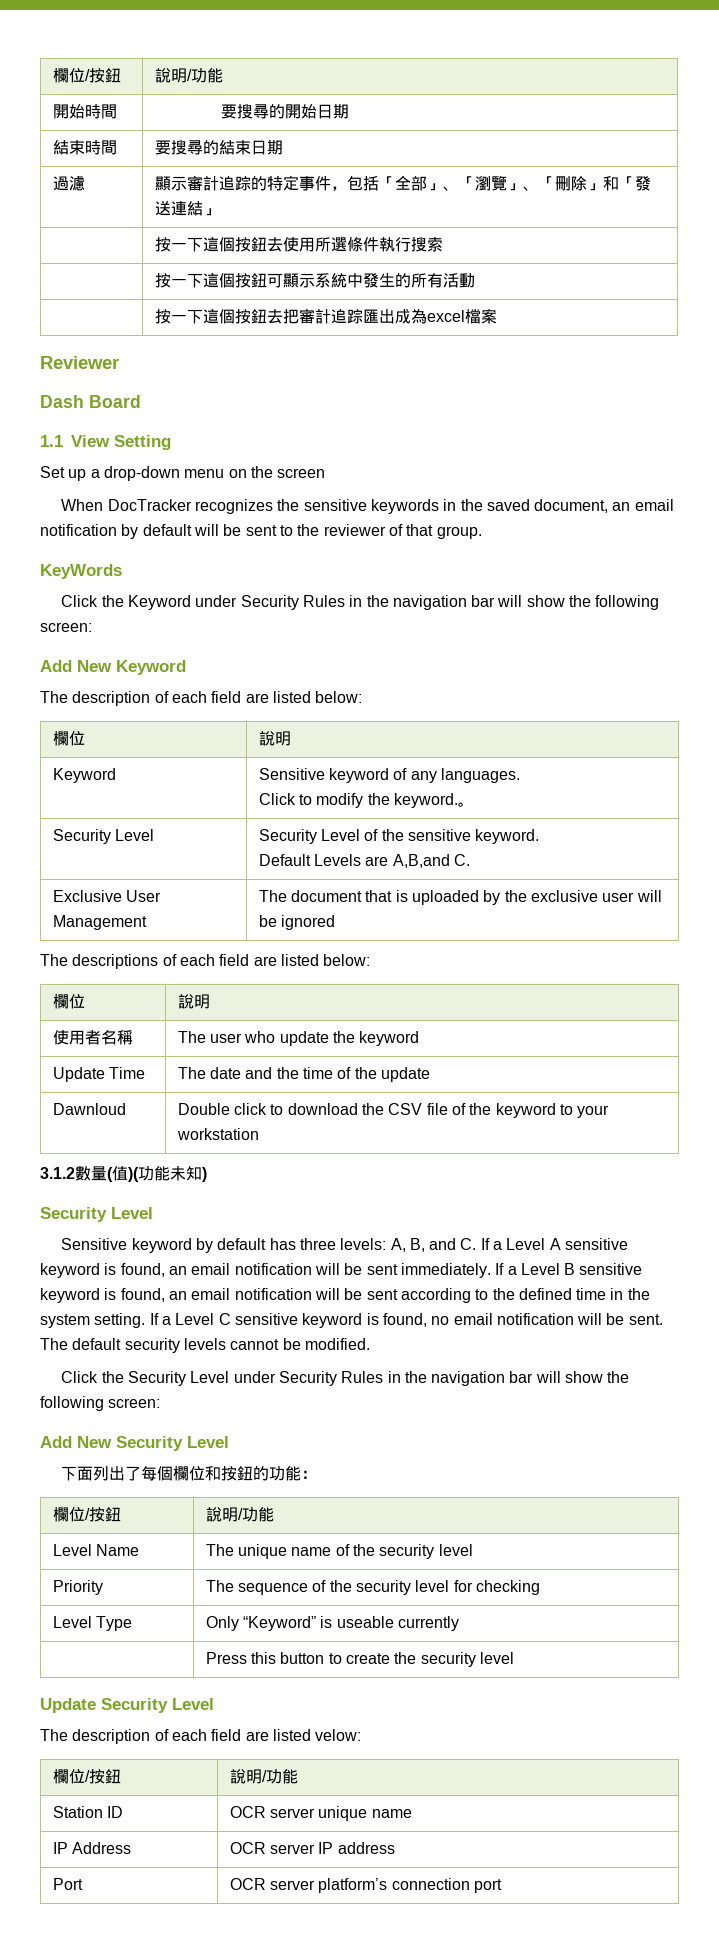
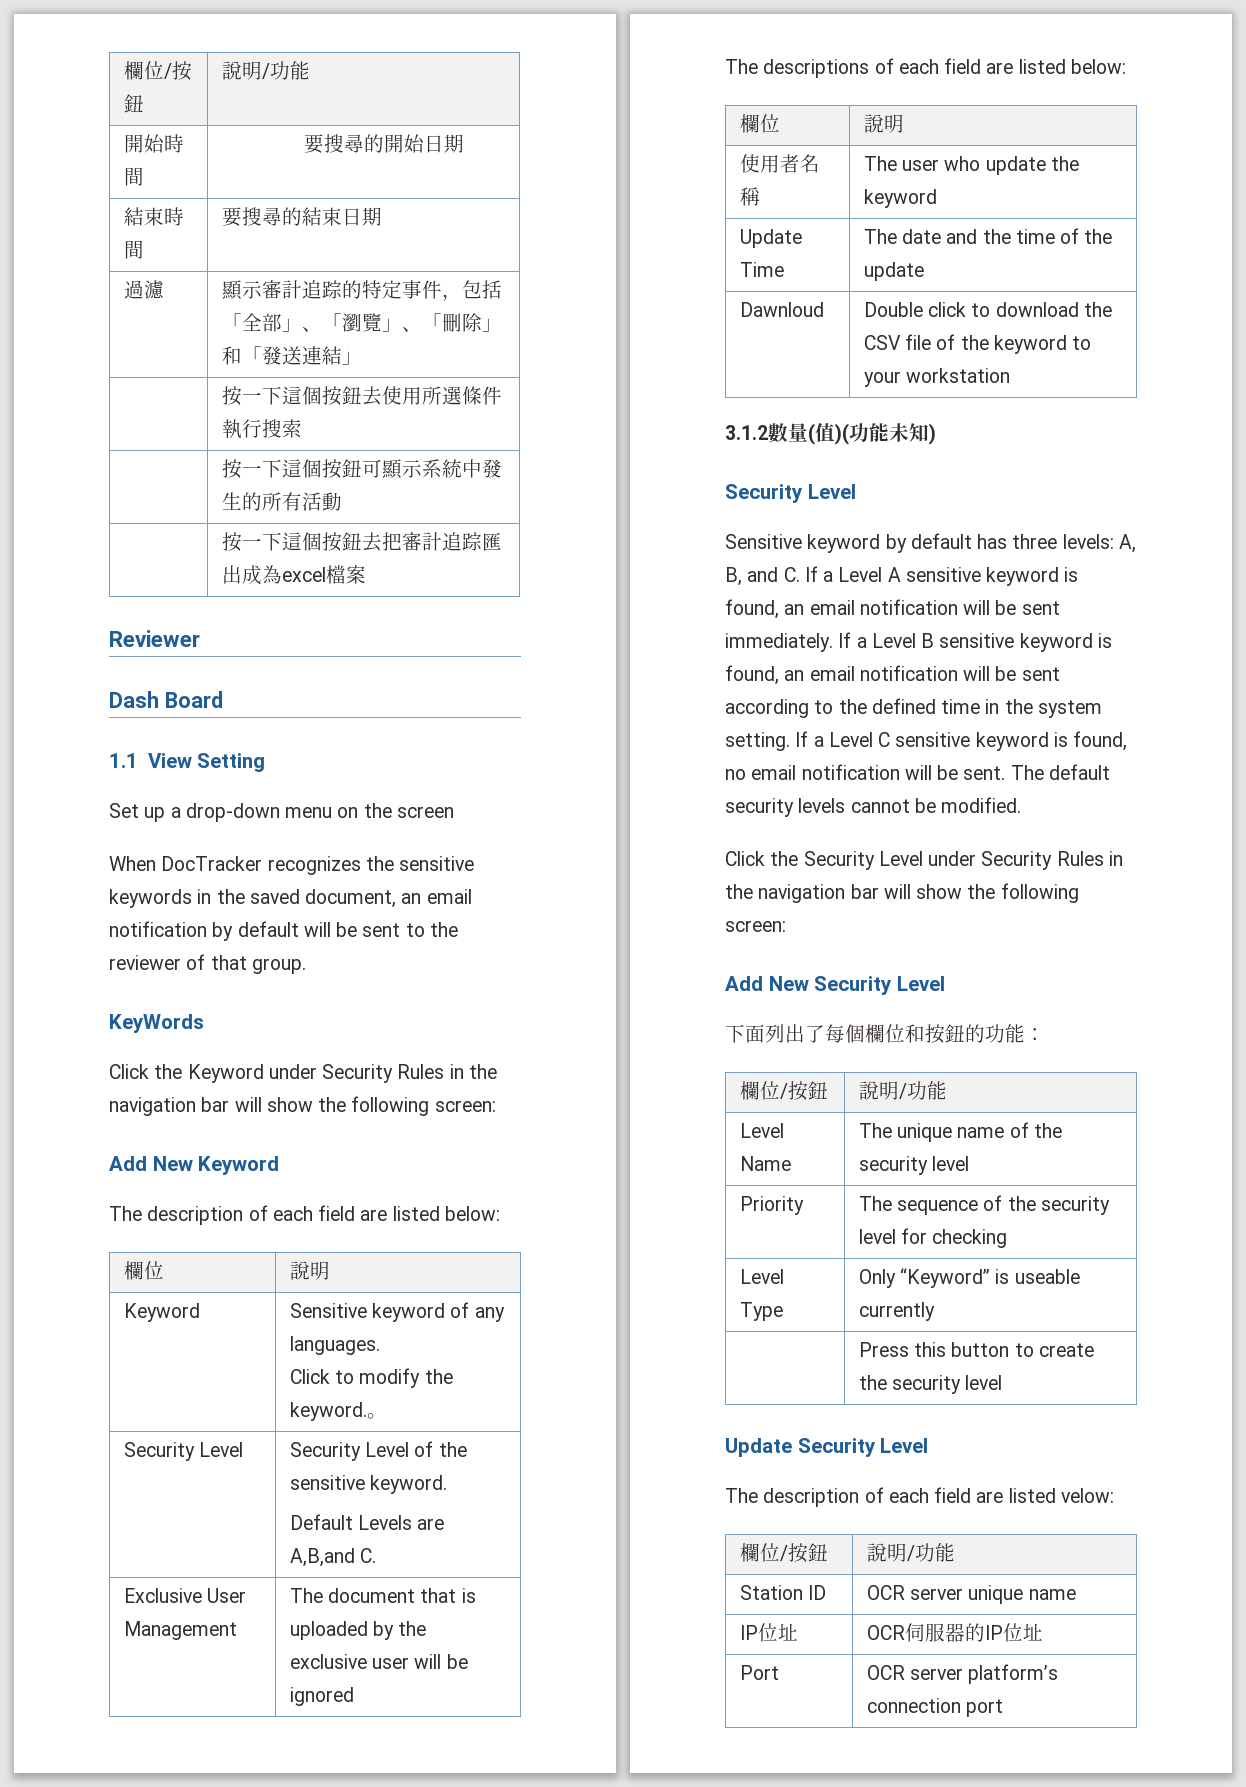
[71,1842,131,1854] [229,1842,395,1854] Address | OCR server IP address -> [757,1623,798,1642] [866,1623,1043,1642] 位址 | OCR伺服器的IP位址

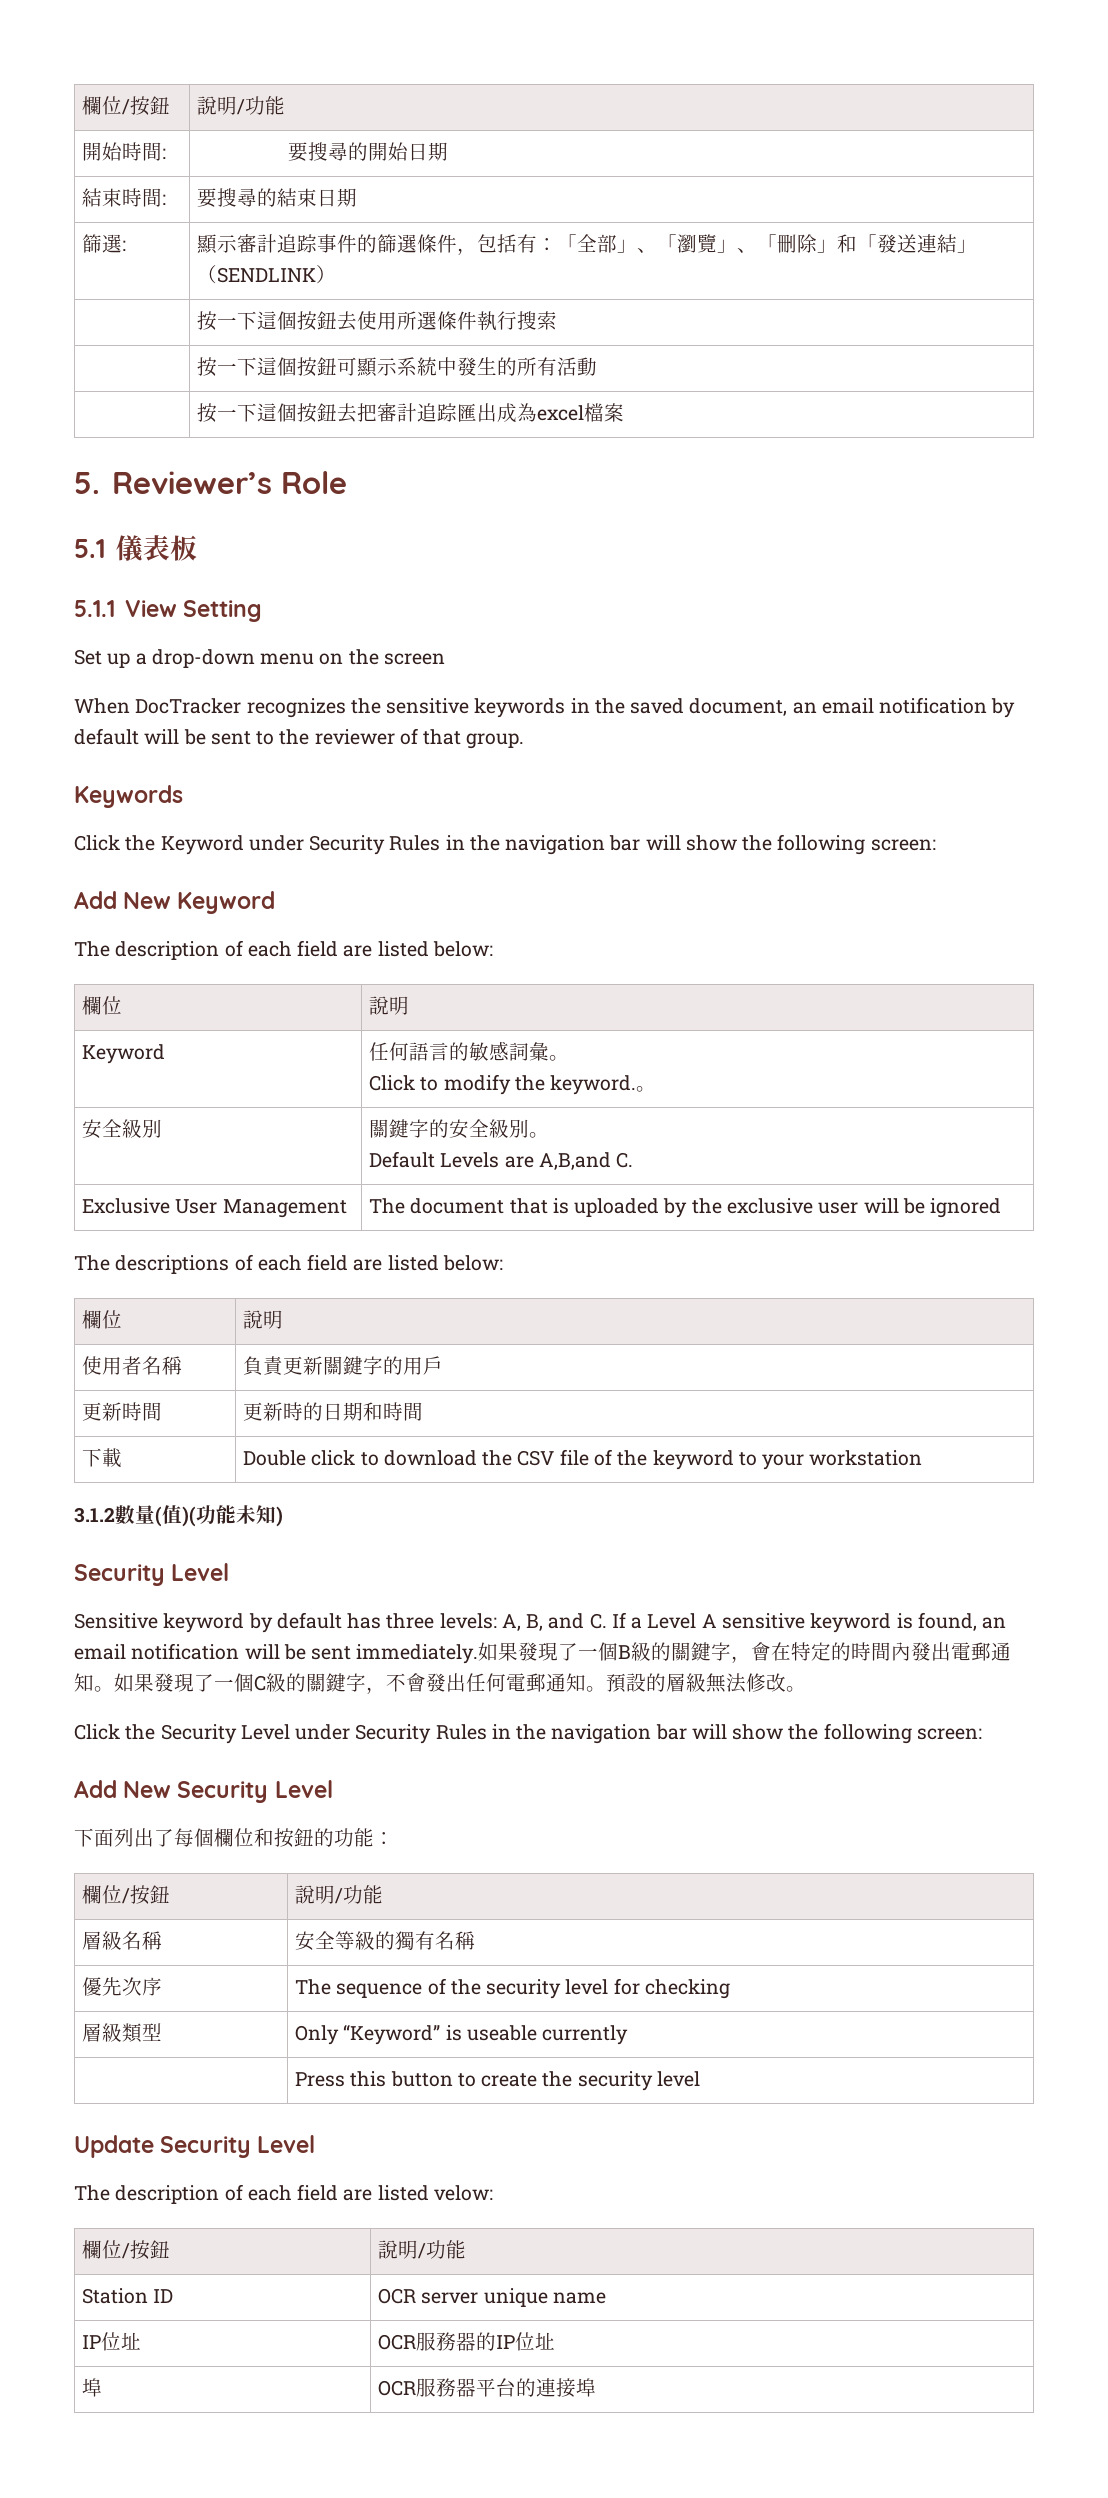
(144, 176) none -> [162,148,167,159] :
(144, 249) none -> [162,194,167,205] :
[123,280,164,299] 過濾 -> [82,234,127,253] 篩選:
[341,280,422,299] 的特定事 -> [317,234,438,253] 事件的篩選條
(502, 289) none -> [517,234,558,253] 有：
(362, 358) none -> [197,265,337,284] （SENDLINK）
[109,630,200,647] [109,691,223,708] [109,753,138,768] Reviewer // Dash Board // 1.1 -> [74,471,347,494] [74,535,197,561] [74,600,115,617] 5. Reviewer’s Role // 5.1儀表板 // 5.1.1
[109,1014,204,1033] KeyWords -> [74,785,183,808] Keywords
[289,1302,505,1322] [289,1336,380,1355] Sensitive keyword of any languages. -> [369,1042,570,1061] 任何語言的敏感詞彙。
[123,1442,244,1461] [289,1441,467,1461] [289,1475,448,1494] Security Level | Security Level of the sensitive keyword. -> [82,1119,163,1139] [369,1119,550,1139] 安全級別 | 關鍵字的安全級別。
[863,156,1079,175] [863,189,937,208] [739,229,802,248] [739,262,784,277] [863,228,1113,244] [863,262,924,281] [739,302,824,317] The user who update the keyword // Update Time | The date and the time of the update // Dawnloud -> [243,1356,444,1376] [82,1402,163,1421] [243,1402,424,1421] [82,1448,123,1468] 負責更新關鍵字的用戶 // 更新時間 | 更新時的日期和時間 // 下載
[838,632,1112,652] [725,665,1060,685] [725,698,1102,718] [725,731,1128,751] [725,764,1110,780] [725,797,1022,817] If a Level B sensitive keyword is found, an email notification will be sent according to the defined time in the system setting. If a Level C sensitive keyword is found, no email notification will be sent. The default security levels cannot be modified. -> [478,1642,1012,1663] [74,1673,806,1694] 如果發現了一個B級的關鍵字，會在特定的時間內發出電郵通知。如果發現了一個C級的關鍵字，不會發出任何電郵通知。預設的層級無法修改。
[739,1123,784,1138] [739,1156,791,1171] [858,1122,1062,1142] [858,1156,970,1175] [739,1196,804,1215] Level Name | The unique name of the security level // Priority -> [82,1931,163,1950] [295,1931,476,1951] [82,1977,163,1996] 層級名稱 | 安全等級的獨有名稱 // 優先次序
[739,1269,784,1284] [739,1302,783,1321] Level Type -> [82,2023,163,2043] 層級類型
[904,1623,945,1642] 伺服 -> [416,2332,457,2351] 服務
[739,1665,779,1680] [866,1664,1059,1684] [866,1698,1004,1717] Port | OCR server platform’s connection port -> [82,2378,103,2397] [378,2378,597,2398] 埠 | OCR服務器平台的連接埠

